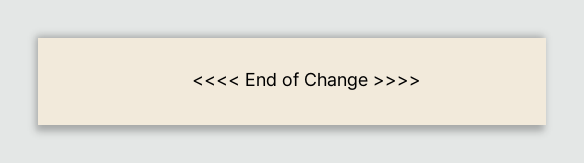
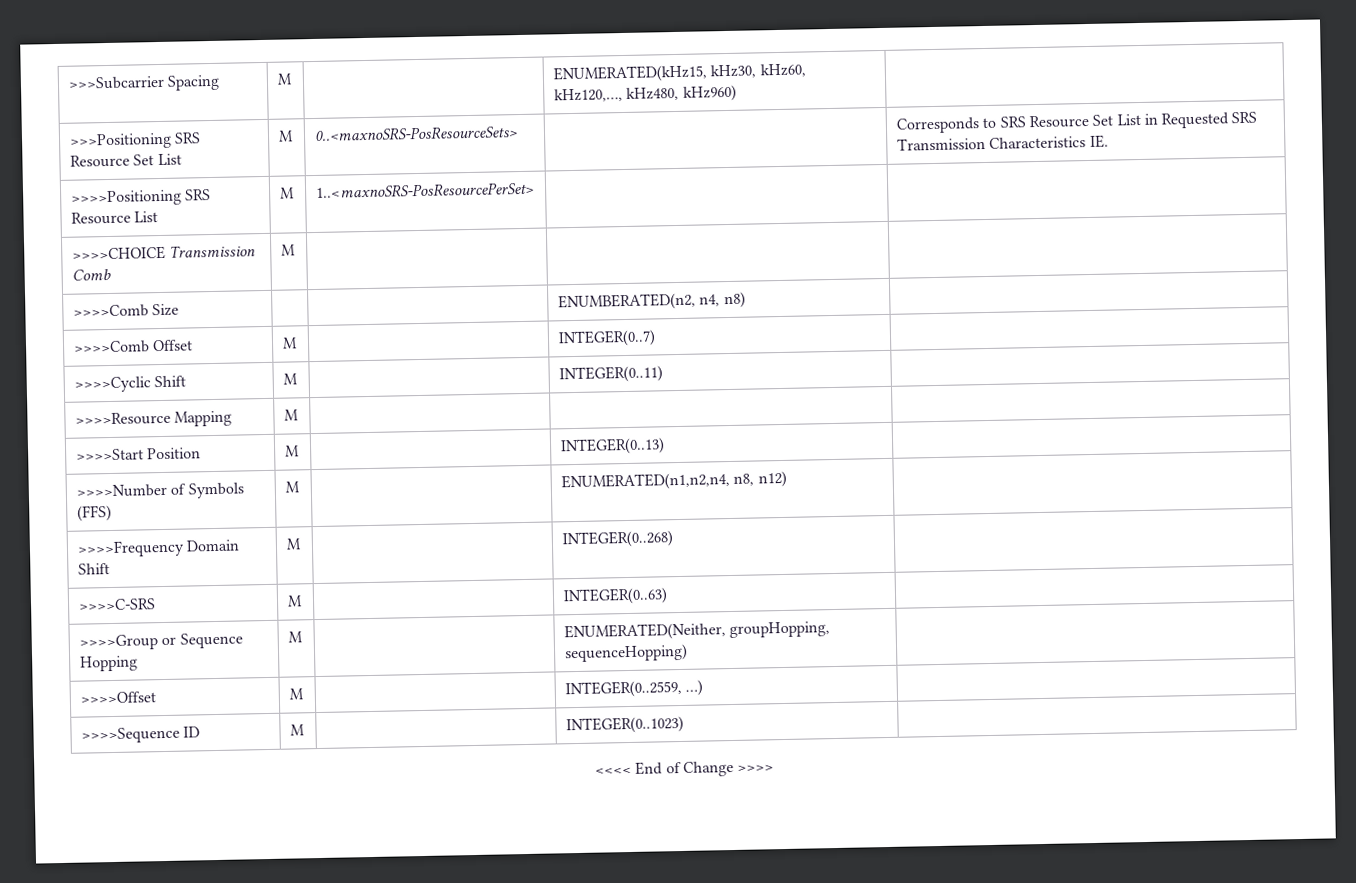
(191, 81) none -> [67,74,221,91] [276,73,293,85] [552,63,806,84] [553,84,737,103] [68,132,202,150] [69,153,182,168] [277,130,294,142] [313,125,518,141] [895,111,1258,134] [896,134,1109,151] [70,188,212,207] [70,211,159,225] [279,187,295,199] [314,181,535,198] [71,244,257,261] [71,268,111,281] [280,244,296,256] [72,303,180,318] [557,291,746,312] [72,339,194,354] [281,337,298,349] [557,329,656,348] [73,375,187,393] [282,373,298,385] [558,365,663,384] [74,410,233,427] [283,409,299,421] [75,447,202,461] [284,445,300,457] [559,437,665,456] [75,482,245,499] [76,504,112,522] [284,481,300,493] [560,470,787,492] [76,539,241,558] [77,563,110,575] [285,538,302,550] [561,530,674,549] [77,598,156,611] [286,595,303,607] [562,587,668,606] [78,632,243,651] [79,655,138,672] [287,631,303,643] [563,621,831,642] [563,643,688,663] [79,691,156,704] [288,688,304,700] [564,679,704,699] [80,726,201,744] [289,724,305,736] [565,715,684,735] >>>Subcarrier Spacing | M | | ENUMERATED(kHz15, kHz30, kHz60, kHz120,…, kHz480, kHz960) | // >>>Positioning SRS Resource Set List | M | 0..<maxnoSRS-PosResourceSets> | | Corresponds to SRS Resource Set List in Requested SRS Transmission Characteristics IE. // >>>>Positioning SRS Resource List | M | 1..<maxnoSRS-PosResourcePerSet> | | // >>>>CHOICE Transmission Comb | M | | | // >>>>Comb Size | | | ENUMBERATED(n2, n4, n8) | // >>>>Comb Offset | M | | INTEGER(0..7) | // >>>>Cyclic Shift | M | | INTEGER(0..11) | // >>>>Resource Mapping | M | | | // >>>>Start Position | M | | INTEGER(0..13) | // >>>>Number of Symbols (FFS) | M | | ENUMERATED(n1,n2,n4, n8, n12) | // >>>>Frequency Domain Shift | M | | INTEGER(0..268) | // >>>>C-SRS | M | | INTEGER(0..63) | // >>>>Group or Sequence Hopping | M | | ENUMERATED(Neither, groupHopping, sequenceHopping) | // >>>>Offset | M | | INTEGER(0..2559, …) | // >>>>Sequence ID | M | | INTEGER(0..1023) | //

